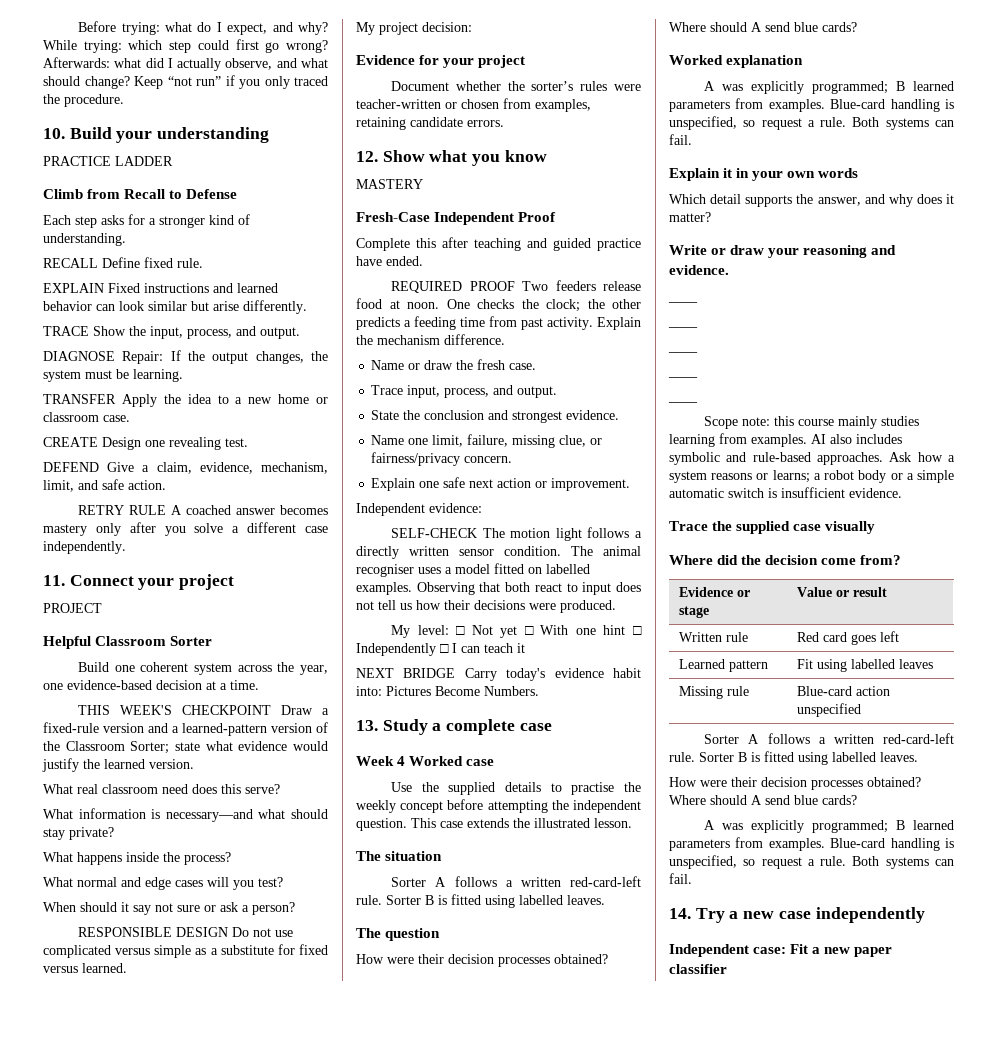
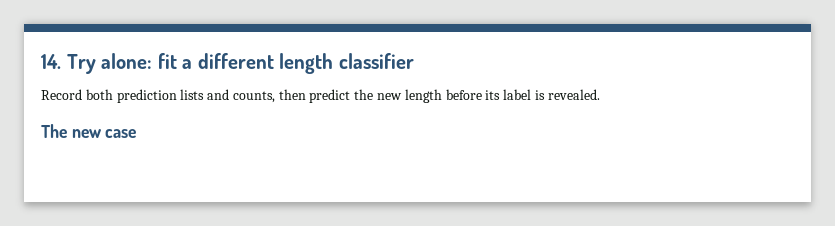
[78,21,328,35] [43,39,328,53] [43,57,328,71] [43,75,328,89] [43,94,124,107] [43,127,270,143] [43,156,173,166] [43,189,238,199] [43,214,250,228] [43,233,126,246] [43,257,203,268] [43,283,278,293] [43,300,307,314] [43,326,300,339] [43,350,328,364] [43,369,183,382] [43,394,328,407] [43,412,130,422] [43,437,248,450] [43,462,328,474] [43,479,166,492] [78,505,328,515] [43,522,328,536] [43,541,126,554] [43,574,235,590] [43,603,102,613] [43,636,213,649] [78,662,328,675] [43,680,259,690] [78,705,329,715] [43,722,328,736] [43,741,328,754] [42,758,194,772] [43,784,280,794] [43,808,328,822] [43,827,114,840] [43,852,231,865] [43,877,283,890] [43,902,295,915] [78,927,294,937] [43,944,328,958] [43,963,127,973] [356,22,472,35] [356,55,526,68] [391,81,641,91] [356,98,591,112] [356,117,504,130] [356,150,547,166] [356,179,423,189] [356,212,557,225] [356,237,641,251] [356,256,423,266] [391,280,641,293] [356,298,641,312] [356,316,641,330] [356,334,505,345] [371,359,537,370] [371,385,558,398] [371,410,620,423] [371,434,603,448] [371,452,513,466] [371,477,631,491] [356,503,482,516] [391,527,642,541] [356,546,641,559] [356,563,590,577] [356,582,641,595] [356,600,616,613] [391,625,642,638] [356,643,525,656] [356,668,641,681] [356,686,539,696] [356,719,552,735] [356,756,495,766] [391,782,641,795] [356,799,641,813] [356,818,632,831] [356,851,443,861] [391,876,641,887] [356,894,605,908] [356,928,441,941] [356,954,608,967] [669,22,857,32] [669,55,804,68] [704,81,954,94] [669,98,954,112] [669,116,954,130] [669,134,692,145] [669,168,859,181] [669,194,954,207] [669,212,711,222] [669,245,897,258] [669,265,729,275] [668,301,698,303] [668,326,698,328] [668,351,698,353] [668,376,698,378] [668,401,698,403] [704,416,920,429] [669,433,902,447] [669,452,955,465] [669,470,954,483] [669,487,902,498] [669,521,876,534] [669,555,902,565] [679,587,751,597] [679,606,710,618] [797,587,888,597] [679,632,749,642] [797,631,900,645] [679,659,769,672] [797,659,934,672] [679,686,750,699] [797,686,891,696] [797,703,862,717] [704,733,954,744] [669,751,918,765] [669,777,921,790] [669,795,857,805] [704,820,954,833] [669,837,954,851] [669,855,954,869] [669,873,692,884] [669,907,925,923] [669,944,893,957] [669,964,727,974] Before trying: what do I expect, and why? While trying: which step could first go wrong? Afterwards: what did I actually observe, and what should change? Keep “not run” if you only traced the procedure. // 10. Build your understanding // PRACTICE LADDER // Climb from Recall to Defense // Each step asks for a stronger kind of understanding. // RECALL Define fixed rule. // EXPLAIN Fixed instructions and learned behavior can look similar but arise differently. // TRACE Show the input, process, and output. // DIAGNOSE Repair: If the output changes, the system must be learning. // TRANSFER Apply the idea to a new home or classroom case. // CREATE Design one revealing test. // DEFEND Give a claim, evidence, mechanism, limit, and safe action. // RETRY RULE A coached answer becomes mastery only after you solve a different case independently. // 11. Connect your project // PROJECT // Helpful Classroom Sorter // Build one coherent system across the year, one evidence-based decision at a time. // THIS WEEK'S CHECKPOINT Draw a fixed-rule version and a learned-pattern version of the Classroom Sorter; state what evidence would justify the learned version. // What real classroom need does this serve? // What information is necessary—and what should stay private? // What happens inside the process? // What normal and edge cases will you test? // When should it say not sure or ask a person? // RESPONSIBLE DESIGN Do not use complicated versus simple as a substitute for fixed versus learned. // My project decision: // Evidence for your project // Document whether the sorter’s rules were teacher-written or chosen from examples, retaining candidate errors. // 12. Show what you know // MASTERY // Fresh-Case Independent Proof // Complete this after teaching and guided practice have ended. // REQUIRED PROOF Two feeders release food at noon. One checks the clock; the other predicts a feeding time from past activity. Explain the mechanism difference. // Name or draw the fresh case. // Trace input, process, and output. // State the conclusion and strongest evidence. // Name one limit, failure, missing clue, or fairness/privacy concern. // Explain one safe next action or improvement. // Independent evidence: // SELF-CHECK The motion light follows a directly written sensor condition. The animal recogniser uses a model fitted on labelled examples. Observing that both react to input does not tell us how their decisions were produced. // My level: □ Not yet □ With one hint □ Independently □ I can teach it // NEXT BRIDGE Carry today's evidence habit into: Pictures Become Numbers. // 13. Study a complete case // Week 4 Worked case // Use the supplied details to practise the weekly concept before attempting the independent question. This case extends the illustrated lesson. // The situation // Sorter A follows a written red-card-left rule. Sorter B is fitted using labelled leaves. // The question // How were their decision processes obtained? Where should A send blue cards? // Worked explanation // A was explicitly programmed; B learned parameters from examples. Blue-card handling is unspecified, so request a rule. Both systems can fail. // Explain it in your own words // Which detail supports the answer, and why does it matter? // Write or draw your reasoning and evidence. // ____ // ____ // ____ // ____ // ____ // Scope note: this course mainly studies learning from examples. AI also includes symbolic and rule-based approaches. Ask how a system reasons or learns; a robot body or a simple automatic switch is insufficient evidence. // Trace the supplied case visually // Where did the decision come from? // Evidence or stage | Value or result // Written rule | Red card goes left // Learned pattern | Fit using labelled leaves // Missing rule | Blue-card action unspecified // Sorter A follows a written red-card-left rule. Sorter B is fitted using labelled leaves. // How were their decision processes obtained? Where should A send blue cards? // A was explicitly programmed; B learned parameters from examples. Blue-card handling is unspecified, so request a rule. Both systems can fail. // 14. Try a new case independently // Independent case: Fit a new paper classifier -> [41,53,414,74] [41,89,600,103] [41,124,137,138] 14. Try alone: fit a different length classifier // Record both prediction lists and counts, then predict the new length before its label is revealed. // The new case

